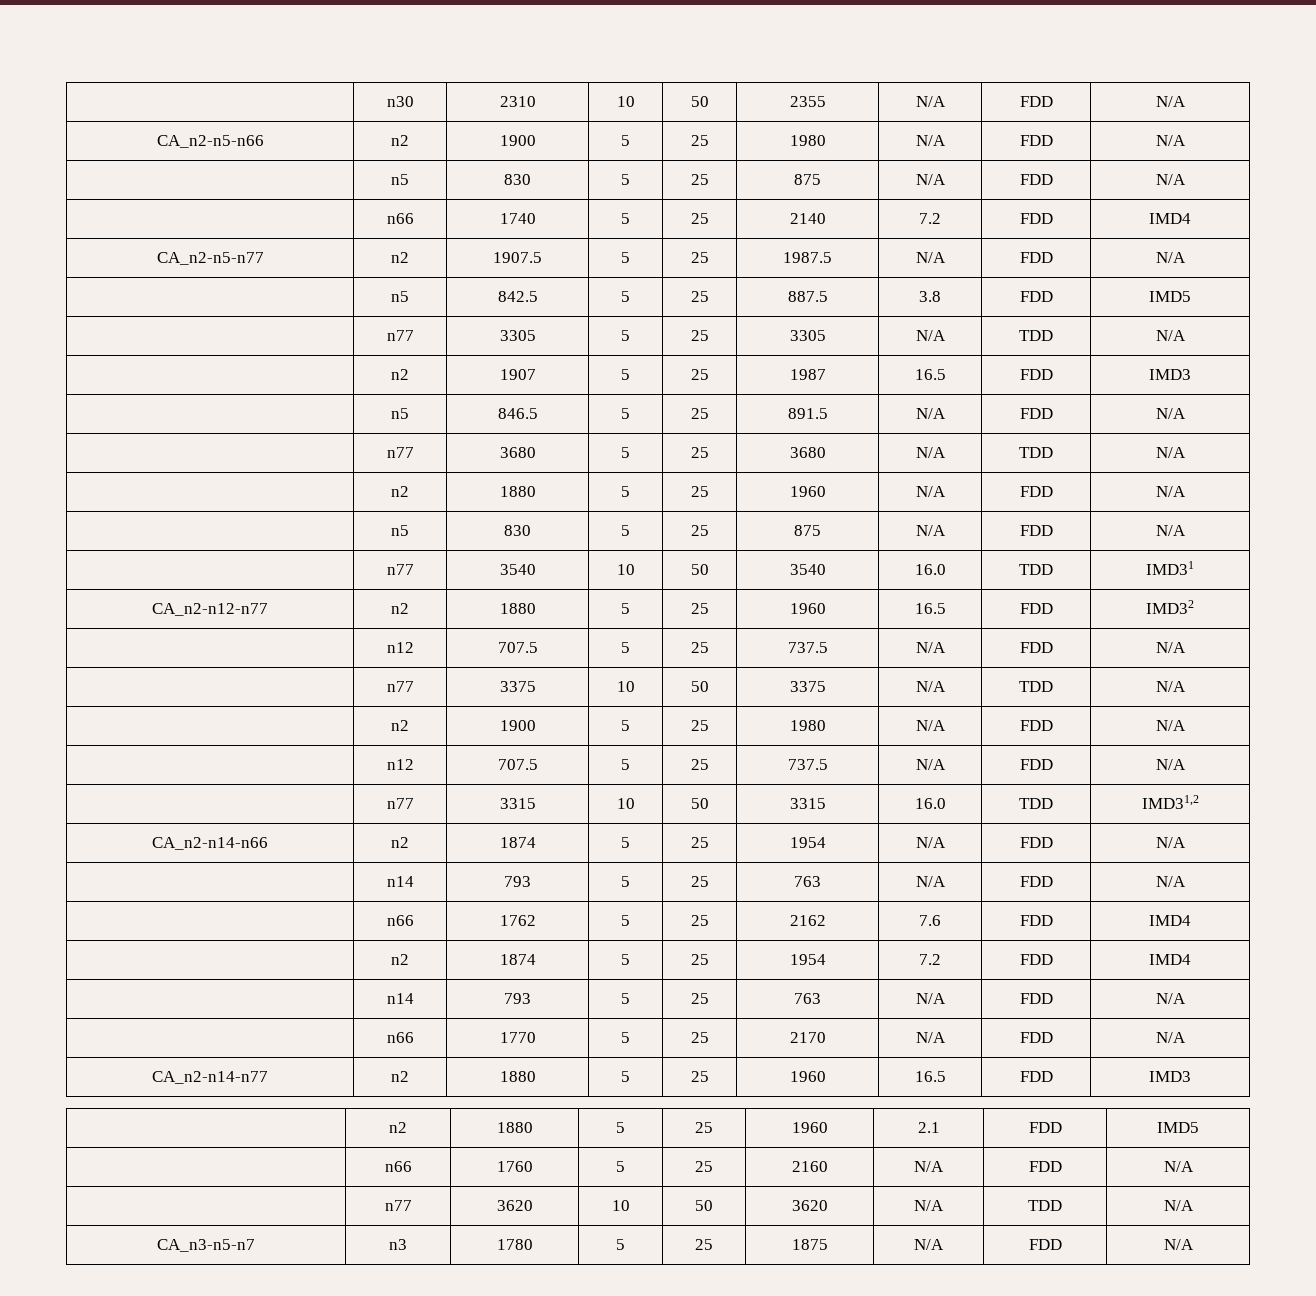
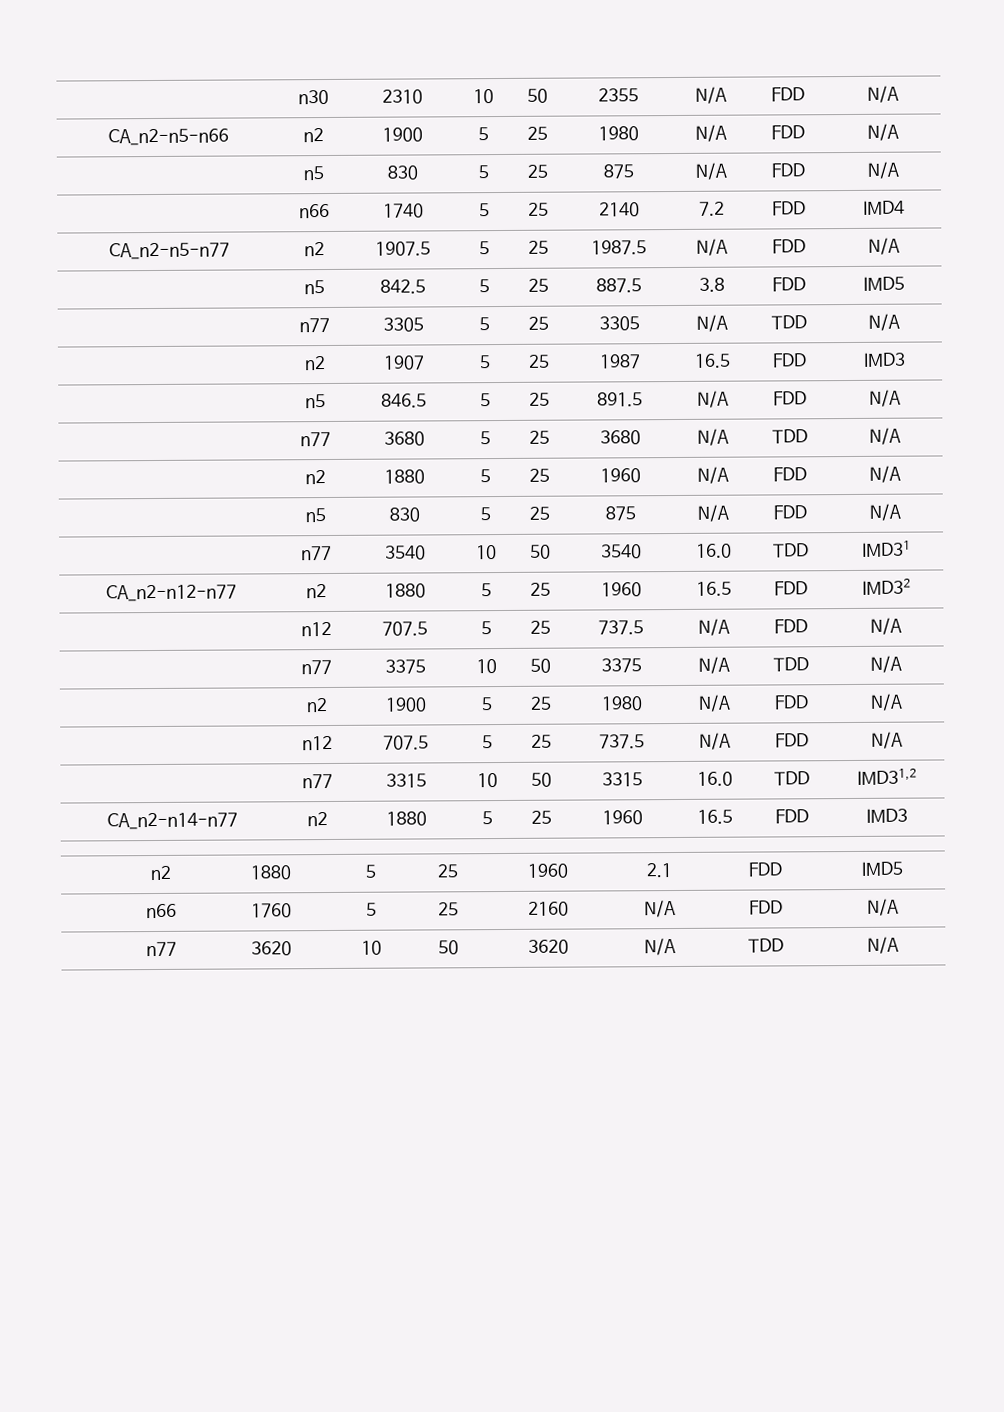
[152,837,268,850] [390,837,409,848] [499,837,536,848] [621,837,630,848] [690,837,709,848] [789,837,826,848] [915,837,946,848] [1019,837,1053,848] [1155,837,1186,848] [386,876,414,887] [503,876,531,887] [621,876,630,887] [690,876,709,887] [794,876,821,887] [915,876,946,887] [1019,876,1053,887] [1155,876,1186,887] [386,915,414,926] [499,915,536,926] [621,915,630,926] [690,915,709,926] [789,915,826,926] [919,915,941,926] [1019,915,1053,926] [1149,915,1191,926] [390,954,409,965] [499,954,536,965] [621,954,630,965] [690,954,709,965] [789,954,826,965] [919,954,941,965] [1019,954,1053,965] [1149,954,1191,965] [386,993,414,1004] [503,993,531,1004] [621,993,630,1004] [690,993,709,1004] [794,993,821,1004] [915,993,946,1004] [1019,993,1053,1004] [1155,993,1186,1004] [386,1032,414,1043] [499,1032,536,1043] [621,1032,630,1043] [690,1032,709,1043] [789,1032,826,1043] [915,1032,946,1043] [1019,1032,1053,1043] [1155,1032,1186,1043] // CA_n2-n14-n66 | n2 | 1874 | 5 | 25 | 1954 | N/A | FDD | N/A // | n14 | 793 | 5 | 25 | 763 | N/A | FDD | N/A // | n66 | 1762 | 5 | 25 | 2162 | 7.6 | FDD | IMD4 // | n2 | 1874 | 5 | 25 | 1954 | 7.2 | FDD | IMD4 // | n14 | 793 | 5 | 25 | 763 | N/A | FDD | N/A // | n66 | 1770 | 5 | 25 | 2170 | N/A | FDD | N/A -> (917, 776) none
[157,1239,255,1252] [388,1239,407,1250] [496,1239,533,1250] [616,1239,625,1250] [695,1239,713,1250] [791,1239,828,1250] [914,1239,944,1250] [1028,1239,1062,1250] [1163,1239,1194,1250] // CA_n3-n5-n7 | n3 | 1780 | 5 | 25 | 1875 | N/A | FDD | N/A -> (899, 945) none

